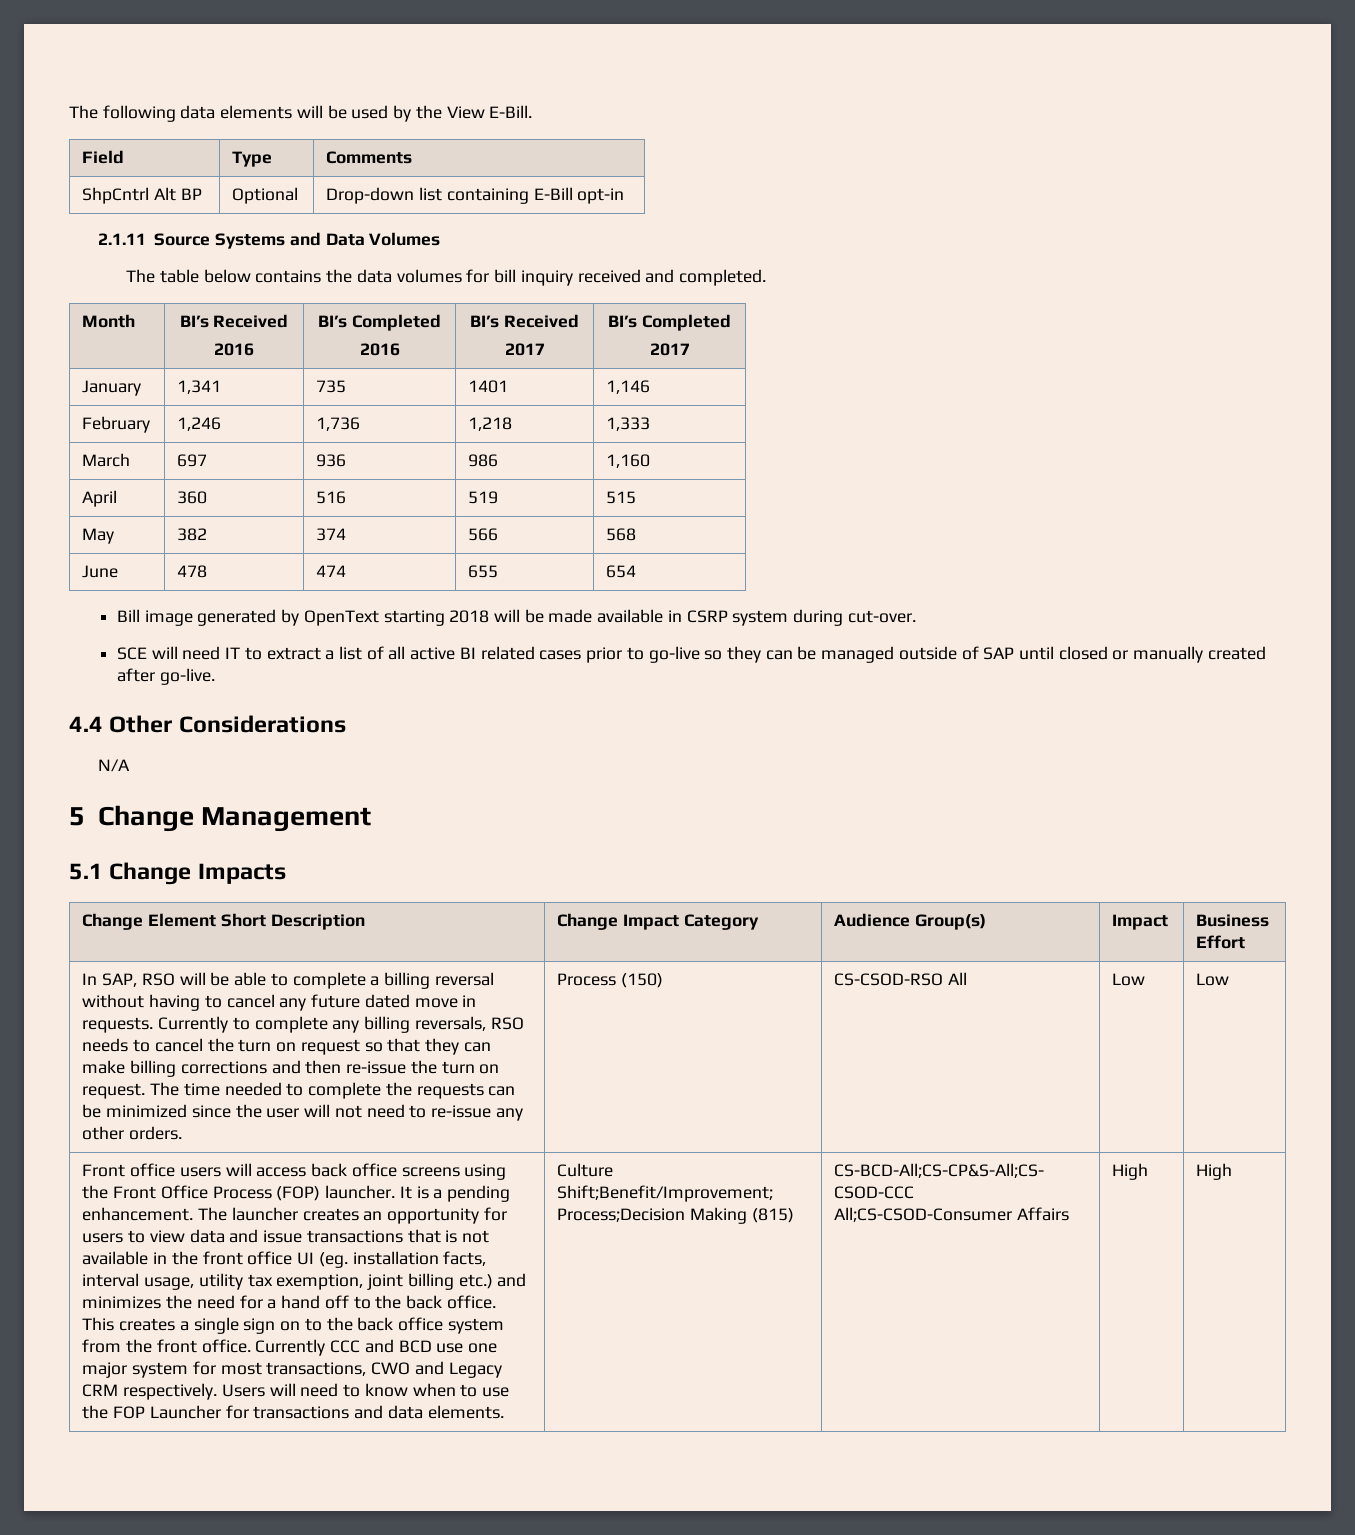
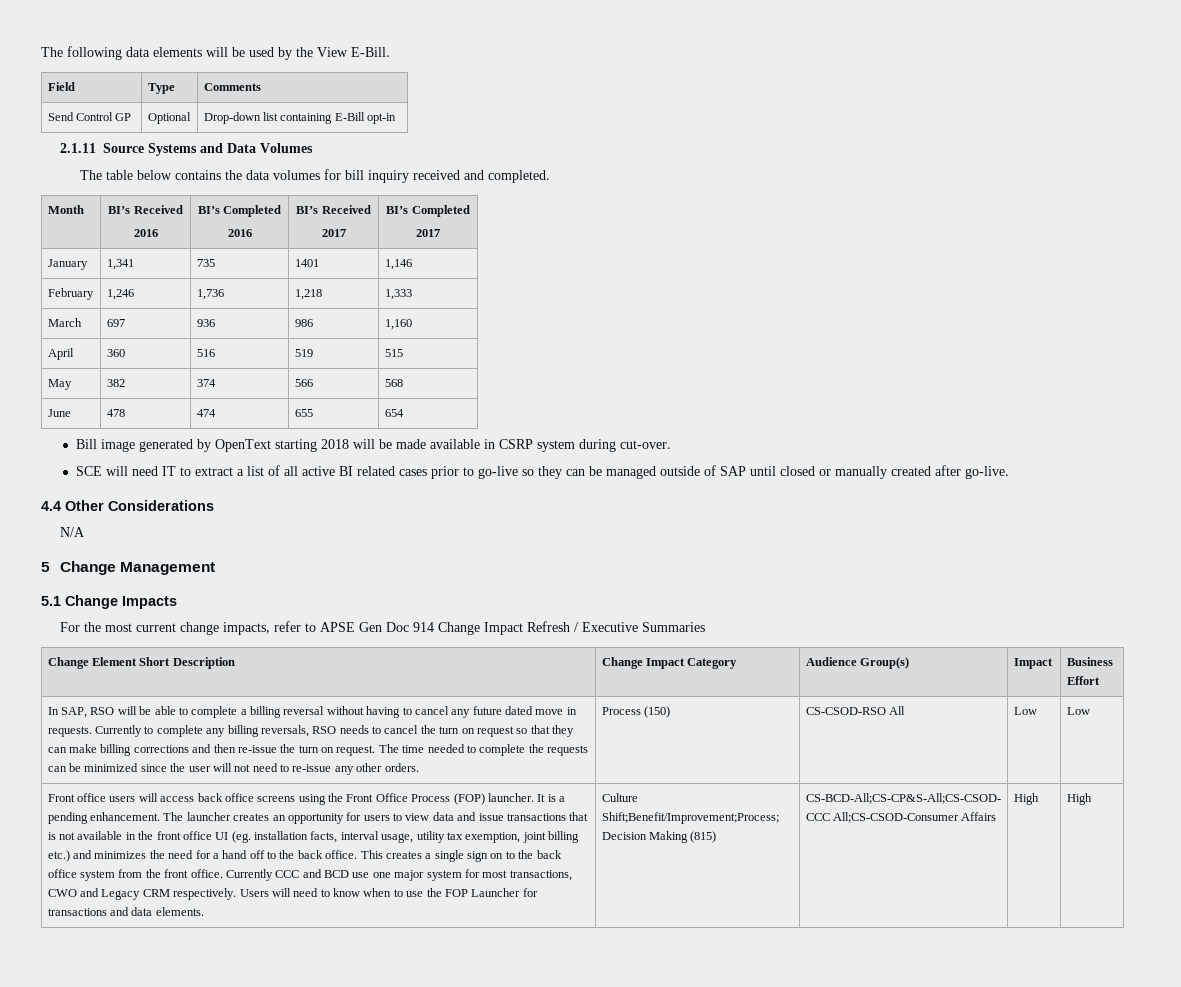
[82,187,202,204] ShpCntrl Alt BP -> [47,112,132,121] Send Control GP
(286, 873) none -> [60,621,706,635] // For the most current change impacts, refer to APSE Gen Doc 914 Change Impact Refresh / Executive Summaries

